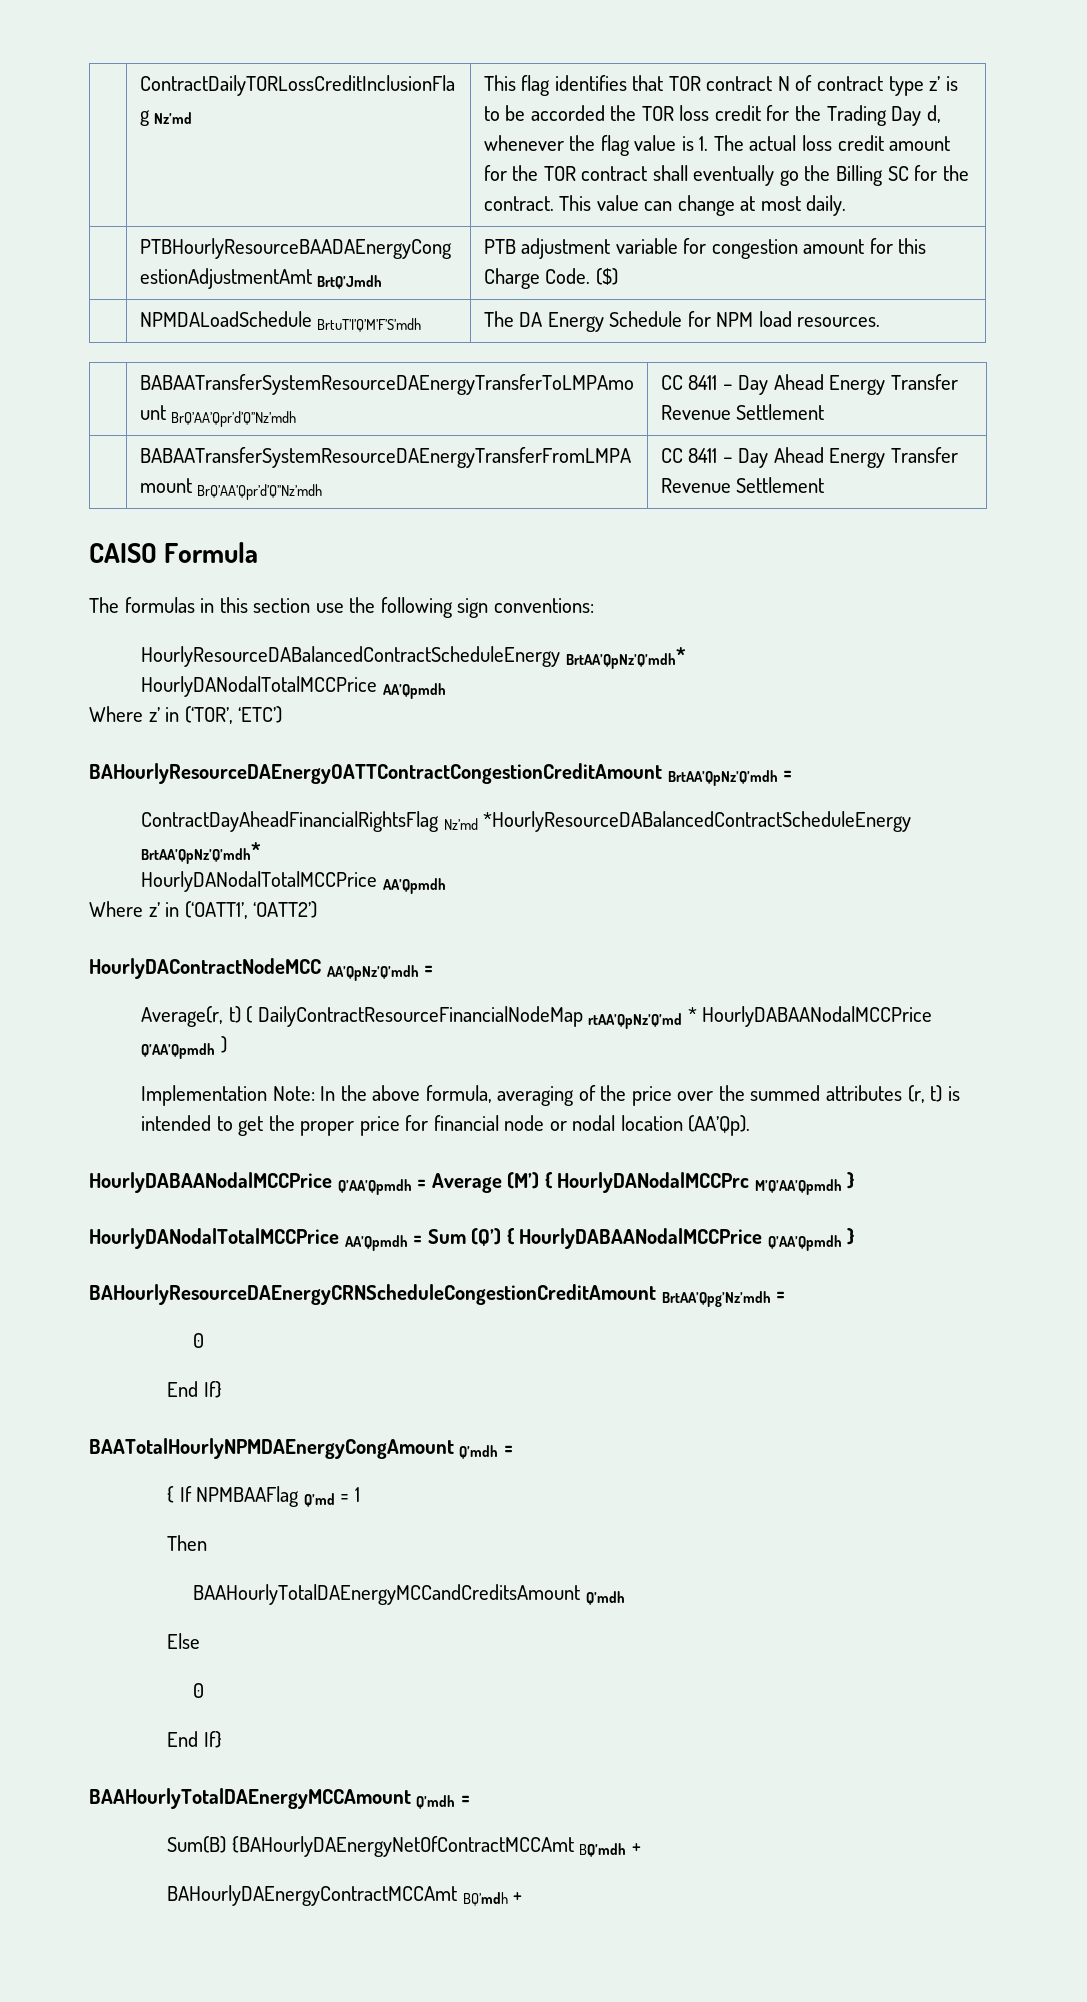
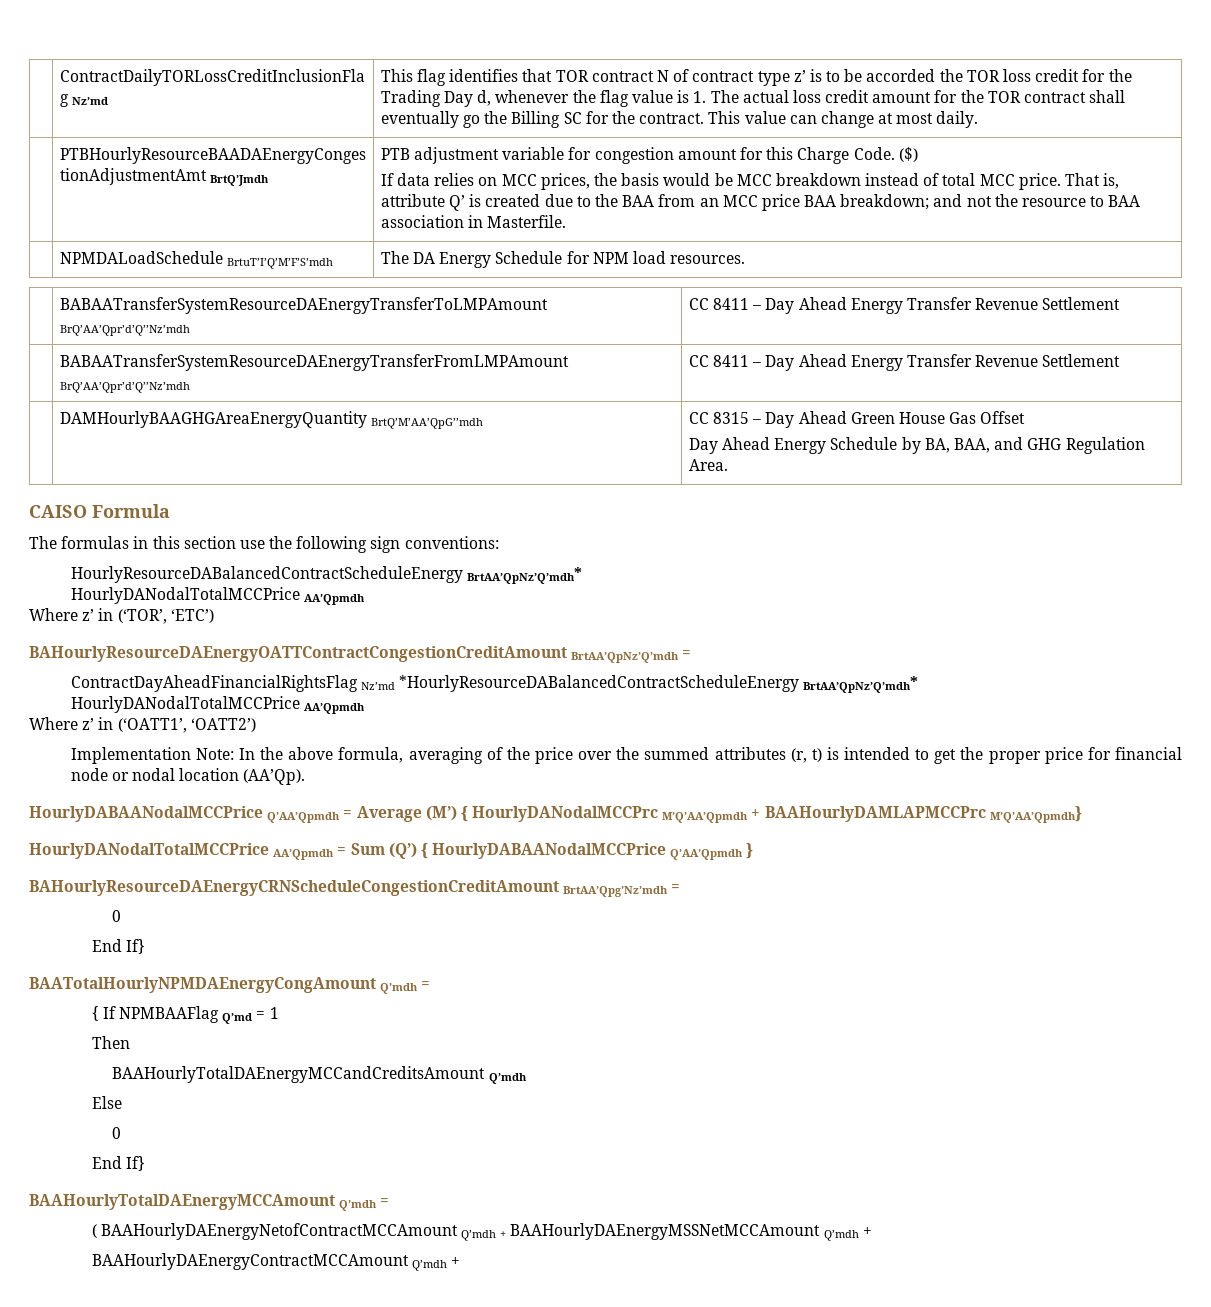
(618, 276) none -> [380,173,1120,190] [380,194,1141,211] [380,215,567,228] // If data relies on MCC prices, the basis would be MCC breakdown instead of total MCC price. That is, attribute Q’ is created due to the BAA from an MCC price BAA breakdown; and not the resource to BAA association in Masterfile.
(825, 485) none -> [59,411,484,429] [688,411,1026,428] [688,437,1145,454] [688,459,728,471] // | DAMHourlyBAAGHGAreaEnergyQuantity BrtQ’M’AA’QpG’’mdh | CC 8315 – Day Ahead Green House Gas Offset // Day Ahead Energy Schedule by BA, BAA, and GHG Regulation Area.
[89,958,434,981] [141,1006,933,1029] [141,1036,227,1059] // HourlyDAContractNodeMCC AA’QpNz’Q’mdh = // Average(r, t) ( DailyContractResourceFinancialNodeMap rtAA’QpNz’Q’md * HourlyDABAANodalMCCPrice Q’AA’Qpmdh ) -> (256, 725) none
[847,1172,855,1189] } -> [751,806,1082,823] + BAAHourlyDAMLAPMCCPrc M’Q’AA’Qpmdh}
[167,1836,627,1857] Sum(B) {BAHourlyDAEnergyNetOfContractMCCAmt BQ’mdh -> [91,1223,859,1241] ( BAAHourlyDAEnergyNetofContractMCCAmount Q’mdh + BAAHourlyDAEnergyMSSNetMCCAmount Q’mdh
[167,1885,508,1906] BAHourlyDAEnergyContractMCCAmt BQ’mdh -> [91,1253,447,1271] BAAHourlyDAEnergyContractMCCAmount Q’mdh

